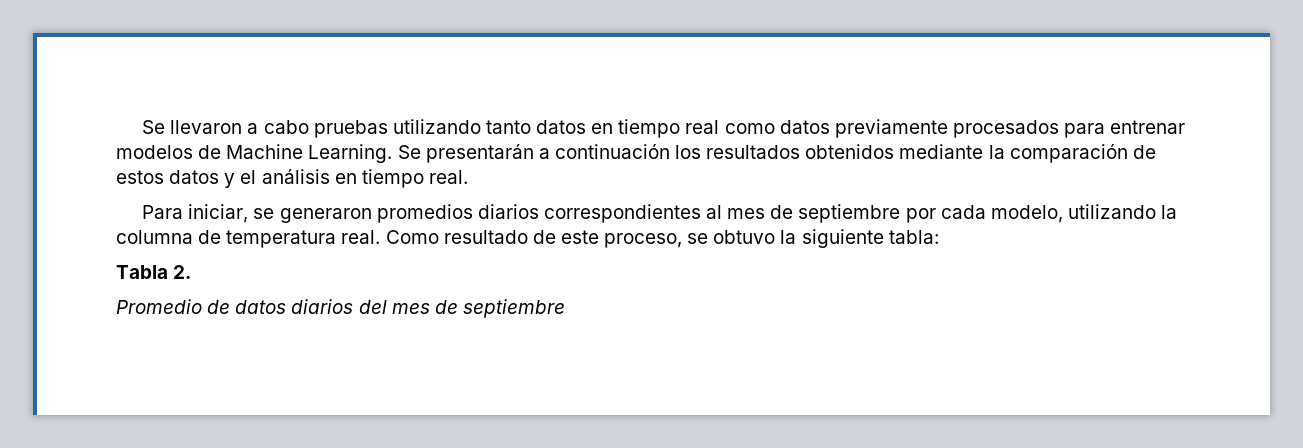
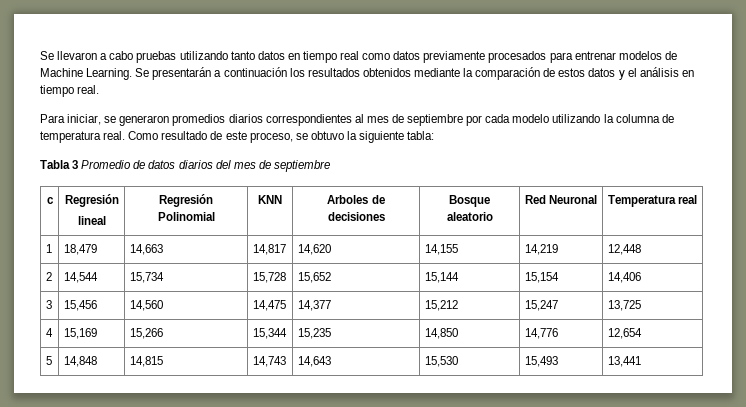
[990,205,1063,223] modelo, -> [512,114,550,123] modelo
[173,265,192,279] 2. // -> [72,160,79,169] 3
(565, 308) none -> [46,197,54,204] [64,194,119,207] [77,216,106,225] [159,194,213,207] [157,212,215,221] [258,195,282,204] [327,195,385,204] [327,212,385,221] [449,195,491,207] [446,212,493,221] [524,195,598,204] [607,195,698,207] [45,244,52,253] [63,244,97,255] [129,244,163,255] [252,244,286,255] [297,244,331,255] [424,244,458,255] [524,244,558,255] [607,244,641,255] [45,272,52,281] [63,272,98,283] [129,272,164,283] [252,272,286,283] [297,272,331,283] [424,272,459,283] [524,272,559,283] [607,272,641,283] [45,300,52,309] [63,300,97,311] [129,300,163,311] [252,300,286,311] [297,300,331,311] [424,300,458,311] [524,300,558,311] [607,300,641,311] [45,328,53,337] [63,328,97,339] [129,328,163,339] [252,328,287,339] [297,328,331,339] [424,328,458,339] [524,328,558,339] [607,328,642,339] [45,356,52,365] [63,356,97,367] [129,356,163,367] [252,356,286,367] [297,356,331,367] [424,356,458,367] [524,356,558,367] [607,356,641,367] // c | Regresión // lineal | Regresión Polinomial | KNN | Arboles de decisiones | Bosque aleatorio | Red Neuronal | Temperatura real // 1 | 18,479 | 14,663 | 14,817 | 14,620 | 14,155 | 14,219 | 12,448 // 2 | 14,544 | 15,734 | 15,728 | 15,652 | 15,144 | 15,154 | 14,406 // 3 | 15,456 | 14,560 | 14,475 | 14,377 | 15,212 | 15,247 | 13,725 // 4 | 15,169 | 15,266 | 15,344 | 15,235 | 14,850 | 14,776 | 12,654 // 5 | 14,848 | 14,815 | 14,743 | 14,643 | 15,530 | 15,493 | 13,441

